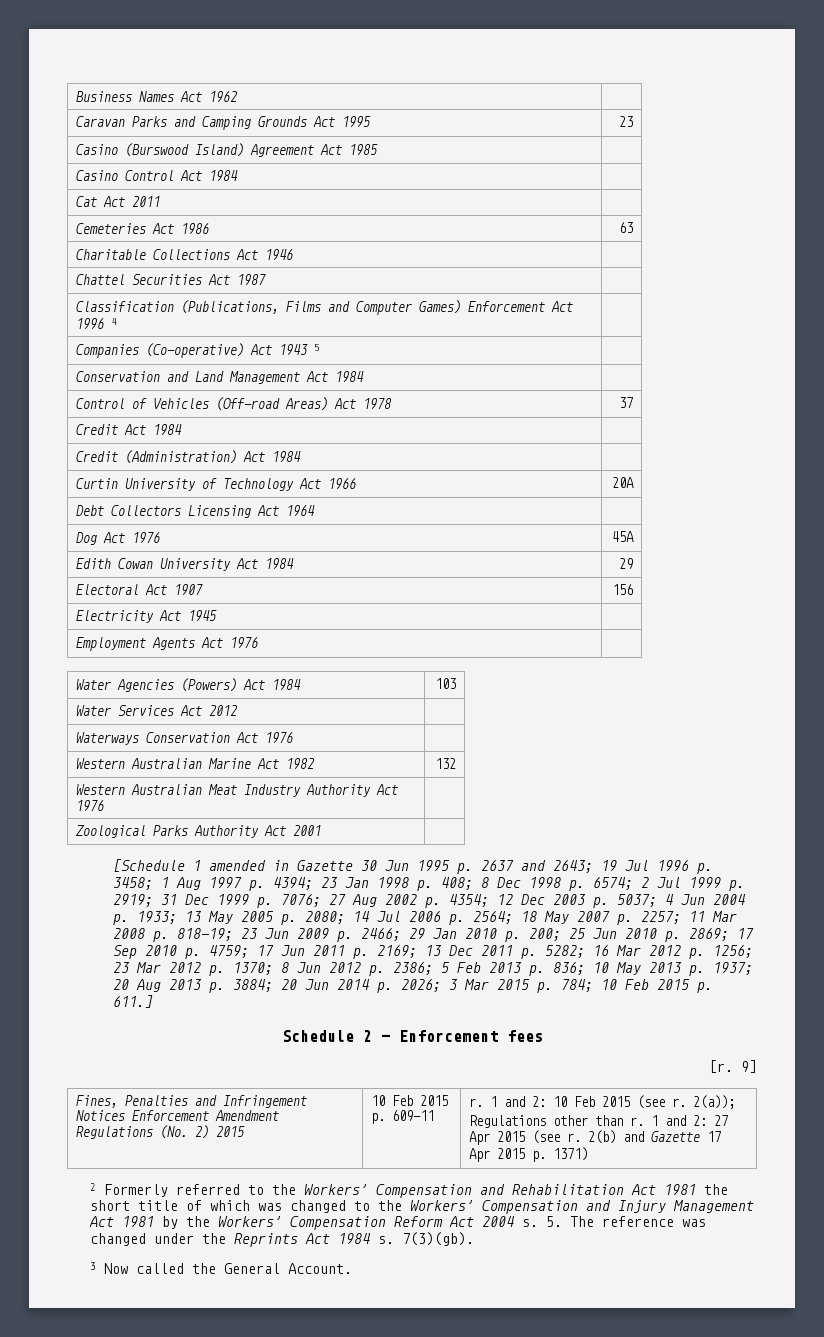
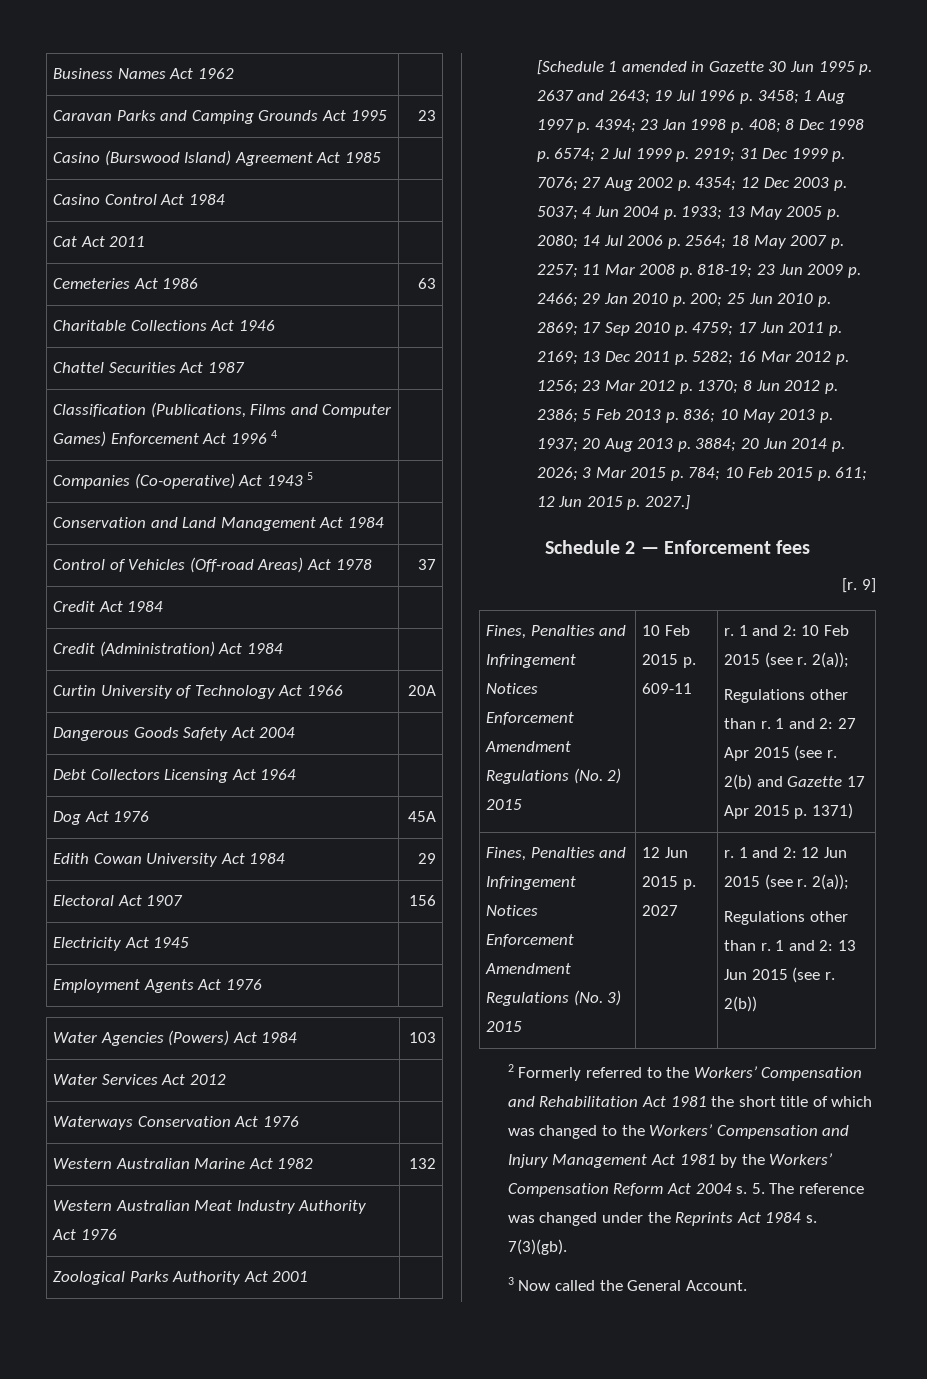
(634, 482) none -> [53,727,296,741] // Dangerous Goods Safety Act 2004 |
[112,995,153,1008] 611.] -> [835,467,868,481] [536,495,690,510] 611; 12 Jun 2015 p. 2027.]
(589, 1154) none -> [486,847,627,861] [486,876,577,890] [486,905,539,916] [486,934,575,947] [485,963,572,974] [486,990,622,1006] [486,1021,523,1032] [642,847,688,858] [642,876,696,890] [642,905,679,916] [724,847,848,858] [724,874,849,890] [724,911,848,925] [724,940,857,951] [724,967,835,983] [724,996,758,1012] // Fines, Penalties and Infringement Notices Enforcement Amendment Regulations (No. 3) 2015 | 12 Jun 2015 p. 2027 | r. 1 and 2: 12 Jun 2015 (see r. 2(a)); // Regulations other than r. 1 and 2: 13 Jun 2015 (see r. 2(b))

